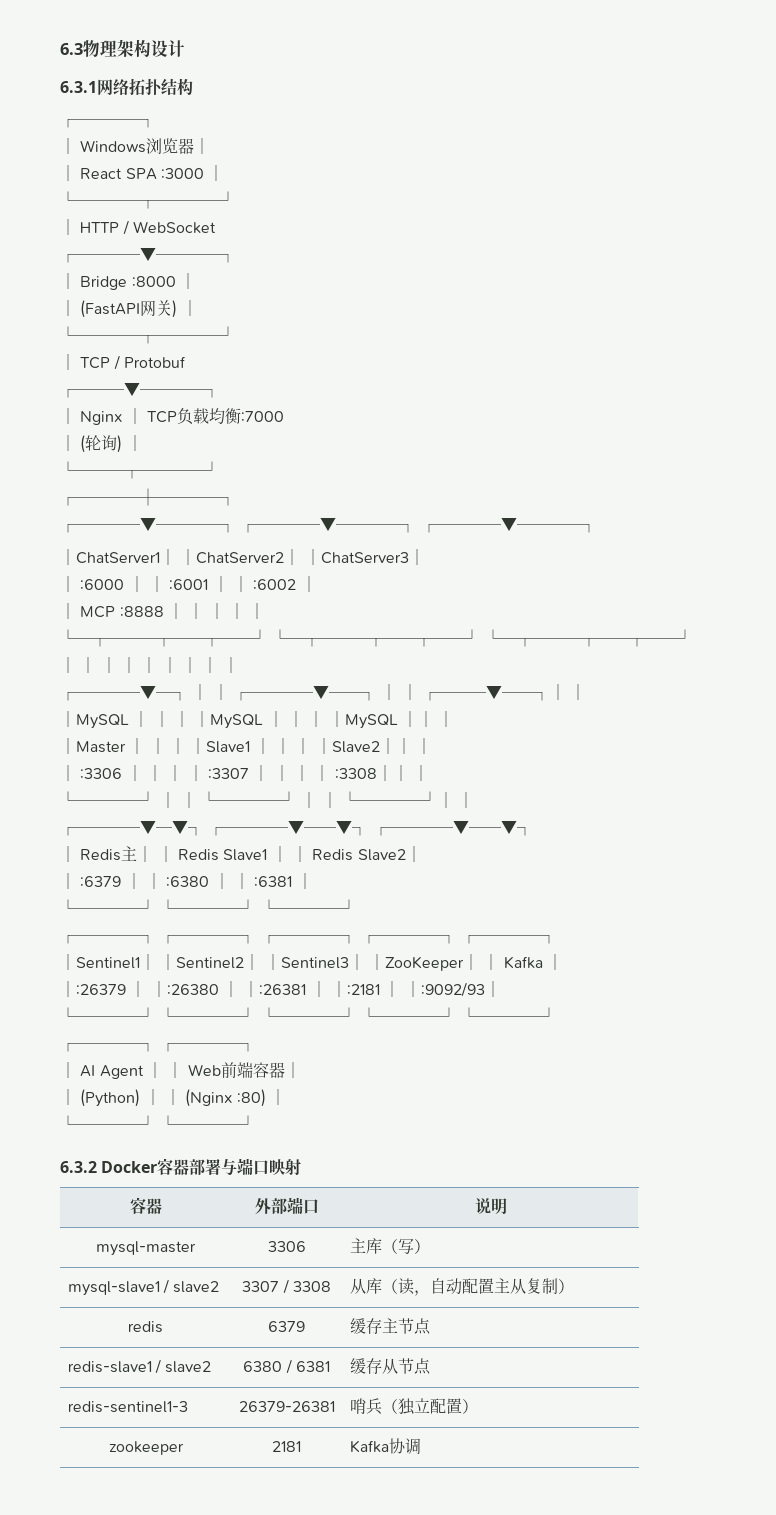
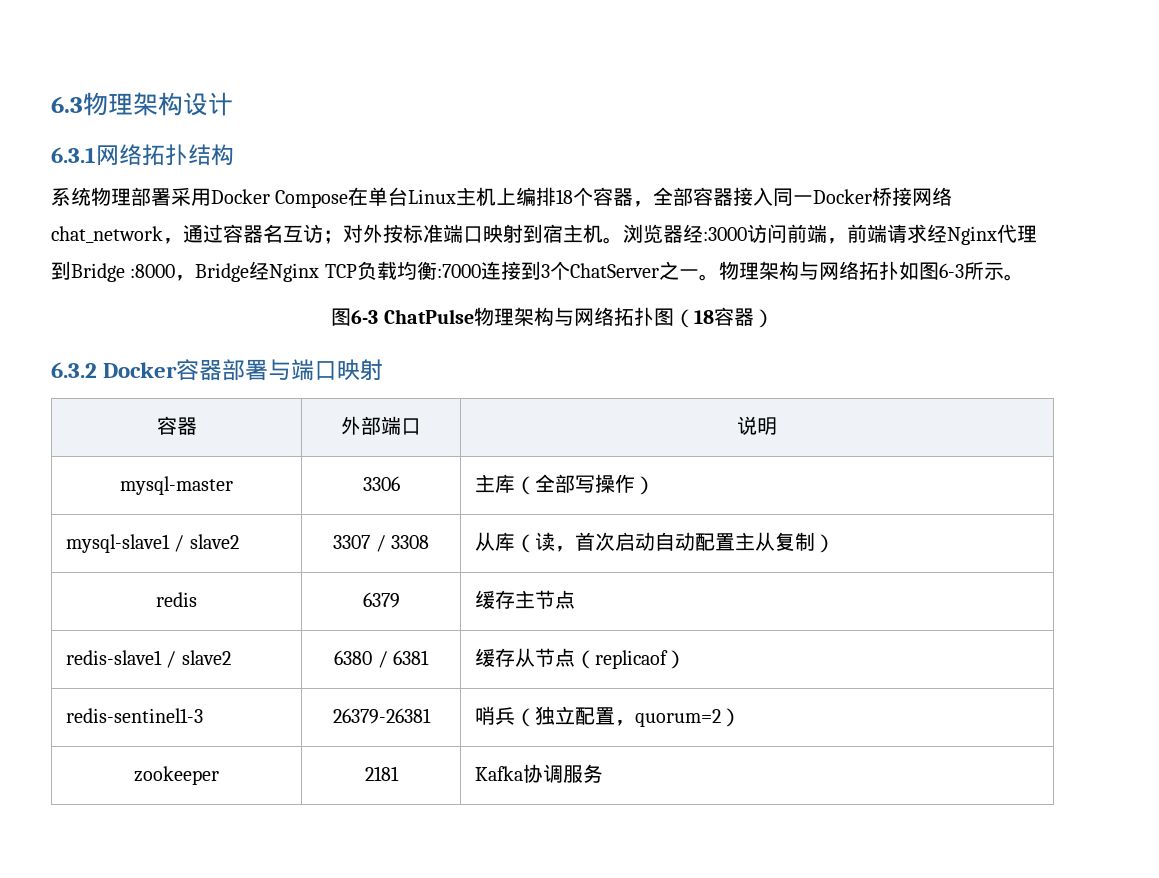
[60,119,156,128] [60,138,211,155] [60,165,225,182] [60,191,236,209] [60,219,216,236] [60,248,236,263] [60,273,196,290] [60,300,198,318] [60,326,236,344] [60,354,186,371] [60,383,220,398] [60,408,284,425] [60,435,143,453] [60,461,220,479] [60,488,236,506] [60,518,597,533] [60,549,425,566] [60,576,317,593] [60,603,266,620] [60,629,693,647] [60,657,239,674] [60,684,587,701] [60,711,455,729] [60,738,432,755] [60,765,429,782] [60,791,475,809] [60,821,533,836] [60,846,422,863] [60,873,313,890] [60,899,357,914] [60,935,558,944] [60,954,563,971] [60,981,501,998] [60,1007,558,1022] [60,1043,257,1052] [60,1062,301,1079] [60,1089,286,1107] [60,1115,257,1130] ┌────┐ // │ Windows浏览器│ // │ React SPA :3000 │ // └────┬────┘ // │ HTTP / WebSocket // ┌────▼────┐ // │ Bridge :8000 │ // │ (FastAPI网关) │ // └────┬────┘ // │ TCP / Protobuf // ┌───▼────┐ // │ Nginx │ TCP负载均衡:7000 // │ (轮询) │ // └───┬────┘ // ┌────┼────┐ // ┌────▼────┐ ┌────▼────┐ ┌────▼────┐ // │ChatServer1│ │ChatServer2│ │ChatServer3│ // │ :6000 │ │ :6001 │ │ :6002 │ // │ MCP :8888 │ │ │ │ │ // └─┬───┬──┬──┘ └─┬───┬──┬──┘ └─┬───┬──┬──┘ // │ │ │ │ │ │ │ │ │ // ┌────▼─┐ │ │ ┌────▼──┐ │ │ ┌───▼──┐│ │ // │MySQL │ │ │ │MySQL │ │ │ │MySQL ││ │ // │Master │ │ │ │Slave1 │ │ │ │Slave2││ │ // │ :3306 │ │ │ │ :3307 │ │ │ │ :3308││ │ // └────┘ │ │ └────┘ │ │ └────┘│ │ // ┌────▼─▼┐ ┌────▼──▼┐ ┌────▼──▼┐ // │ Redis主│ │ Redis Slave1 │ │ Redis Slave2│ // │ :6379 │ │ :6380 │ │ :6381 │ // └────┘ └────┘ └────┘ // ┌────┐ ┌────┐ ┌────┐ ┌────┐ ┌────┐ // │Sentinel1│ │Sentinel2│ │Sentinel3│ │ZooKeeper│ │ Kafka │ // │:26379 │ │:26380 │ │:26381 │ │:2181 │ │:9092/93│ // └────┘ └────┘ └────┘ └────┘ └────┘ // ┌────┐ ┌────┐ // │ AI Agent │ │ Web前端容器│ // │ (Python) │ │ (Nginx :80) │ // └────┘ └────┘ -> [51,187,953,208] [51,224,1037,245] [51,261,1024,282] [331,307,774,328] 系统物理部署采用Docker Compose在单台Linux主机上编排18个容器，全部容器接入同一Docker桥接网络chat_network，通过容器名互访；对外按标准端口映射到宿主机。浏览器经:3000访问前端，前端请求经Nginx代理到Bridge :8000，Bridge经Nginx TCP负载均衡:7000连接到3个ChatServer之一。物理架构与网络拓扑如图6-3所示。 // 图6-3 ChatPulse物理架构与网络拓扑图（18容器）
[397,1238,414,1254] 写 -> [534,474,635,493] 全部写操作
(430, 1293) none -> [574,532,655,551] 首次启动
(431, 1366) none -> [574,650,686,669] （replicaof）
(462, 1406) none -> [614,709,721,727] ，quorum=2
(421, 1446) none -> [562,764,603,783] 服务

